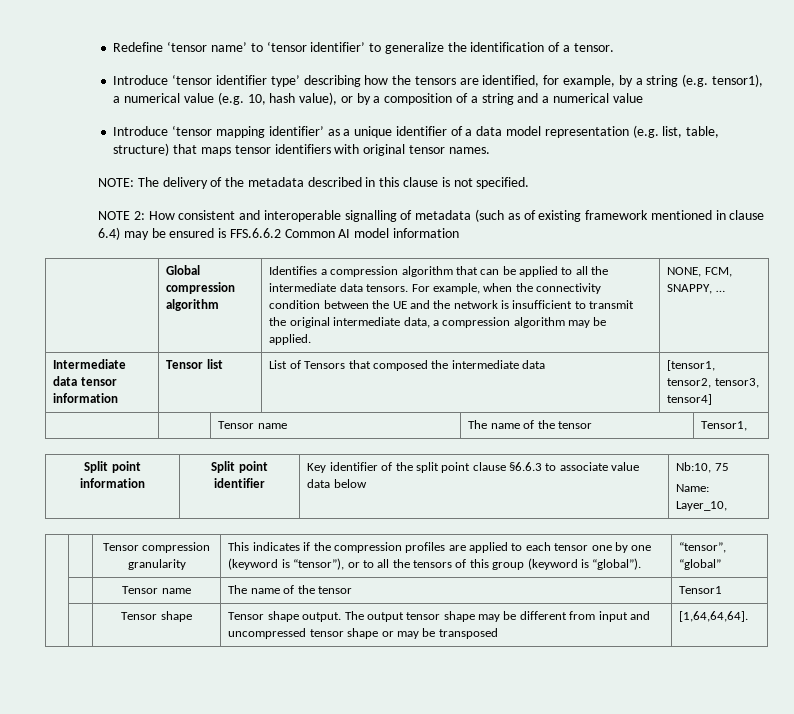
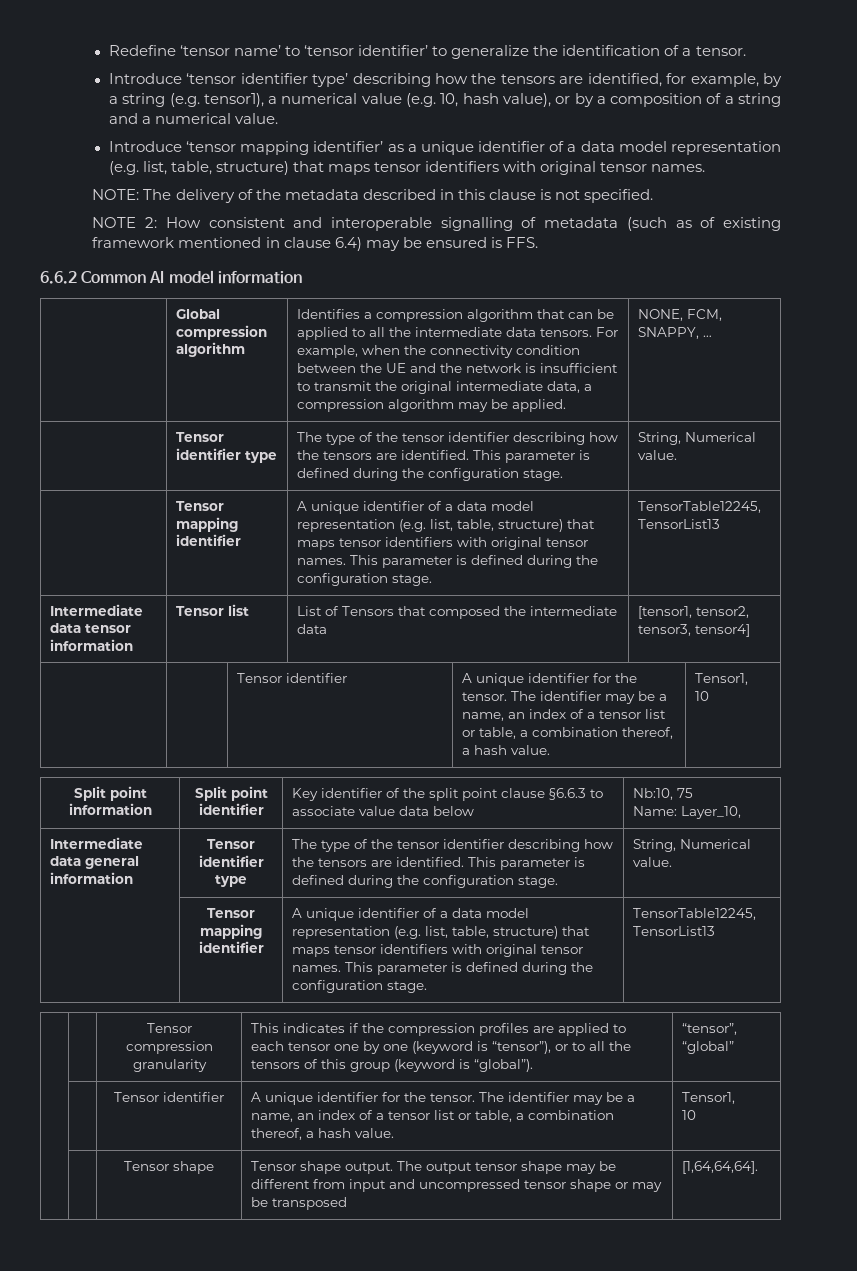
[612,93,643,103] value -> [235,113,279,124] value.
[229,228,281,238] FFS.6.6.2 -> [505,237,538,248] [40,271,77,284] FFS. // 6.6.2
(725, 291) none -> [176,432,225,442] [176,448,278,463] [297,432,619,445] [297,450,591,463] [297,468,564,481] [638,432,757,445] [638,450,678,460] [176,501,225,511] [176,517,239,532] [176,534,242,546] [297,501,535,514] [297,519,596,532] [297,537,589,550] [297,555,599,568] [297,573,433,586] [638,501,762,513] [638,519,721,529] // | Tensor identifier type | The type of the tensor identifier describing how the tensors are identified. This parameter is defined during the configuration stage. | String, Numerical value. // | Tensor mapping identifier | A unique identifier of a data model representation (e.g. list, table, structure) that maps tensor identifiers with original tensor names. This parameter is defined during the configuration stage. | TensorTable12245, TensorList13
[257,423,287,429] [468,420,592,429] [701,421,748,431] name | The name of the tensor | Tensor1, -> [286,673,348,683] [462,673,638,686] [462,691,668,704] [462,709,667,721] [462,727,674,739] [462,745,551,755] [695,673,749,685] [695,691,710,701] identifier | A unique identifier for the tensor. The identifier may be a name, an index of a tensor list or table, a combination thereof, a hash value. | Tensor1, // 10
(728, 506) none -> [50,837,144,849] [50,856,140,869] [50,872,134,884] [207,839,255,849] [198,855,264,867] [215,875,247,887] [292,839,614,852] [292,857,586,870] [292,875,559,888] [633,839,752,852] [633,857,673,867] [207,908,255,918] [200,924,262,939] [198,941,264,953] [292,908,530,921] [292,926,591,939] [292,944,584,957] [292,962,594,975] [292,980,428,993] [633,908,757,920] [633,926,716,936] // Intermediate data general information | Tensor identifier type | The type of the tensor identifier describing how the tensors are identified. This parameter is defined during the configuration stage. | String, Numerical value. // | Tensor mapping identifier | A unique identifier of a data model representation (e.g. list, table, structure) that maps tensor identifiers with original tensor names. This parameter is defined during the configuration stage. | TensorTable12245, TensorList13
[161,588,191,594] [228,585,352,594] [679,586,723,594] name | The name of the tensor | Tensor1 -> [163,1092,224,1102] [251,1092,636,1105] [251,1110,615,1122] [251,1128,395,1140] [682,1092,736,1104] [682,1110,697,1120] identifier | A unique identifier for the tensor. The identifier may be a name, an index of a tensor list or table, a combination thereof, a hash value. | Tensor1, // 10

